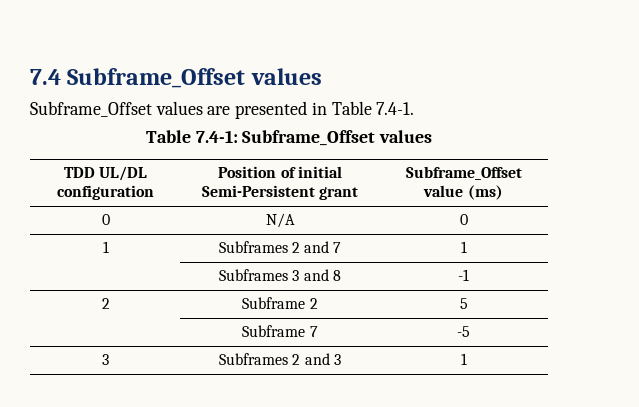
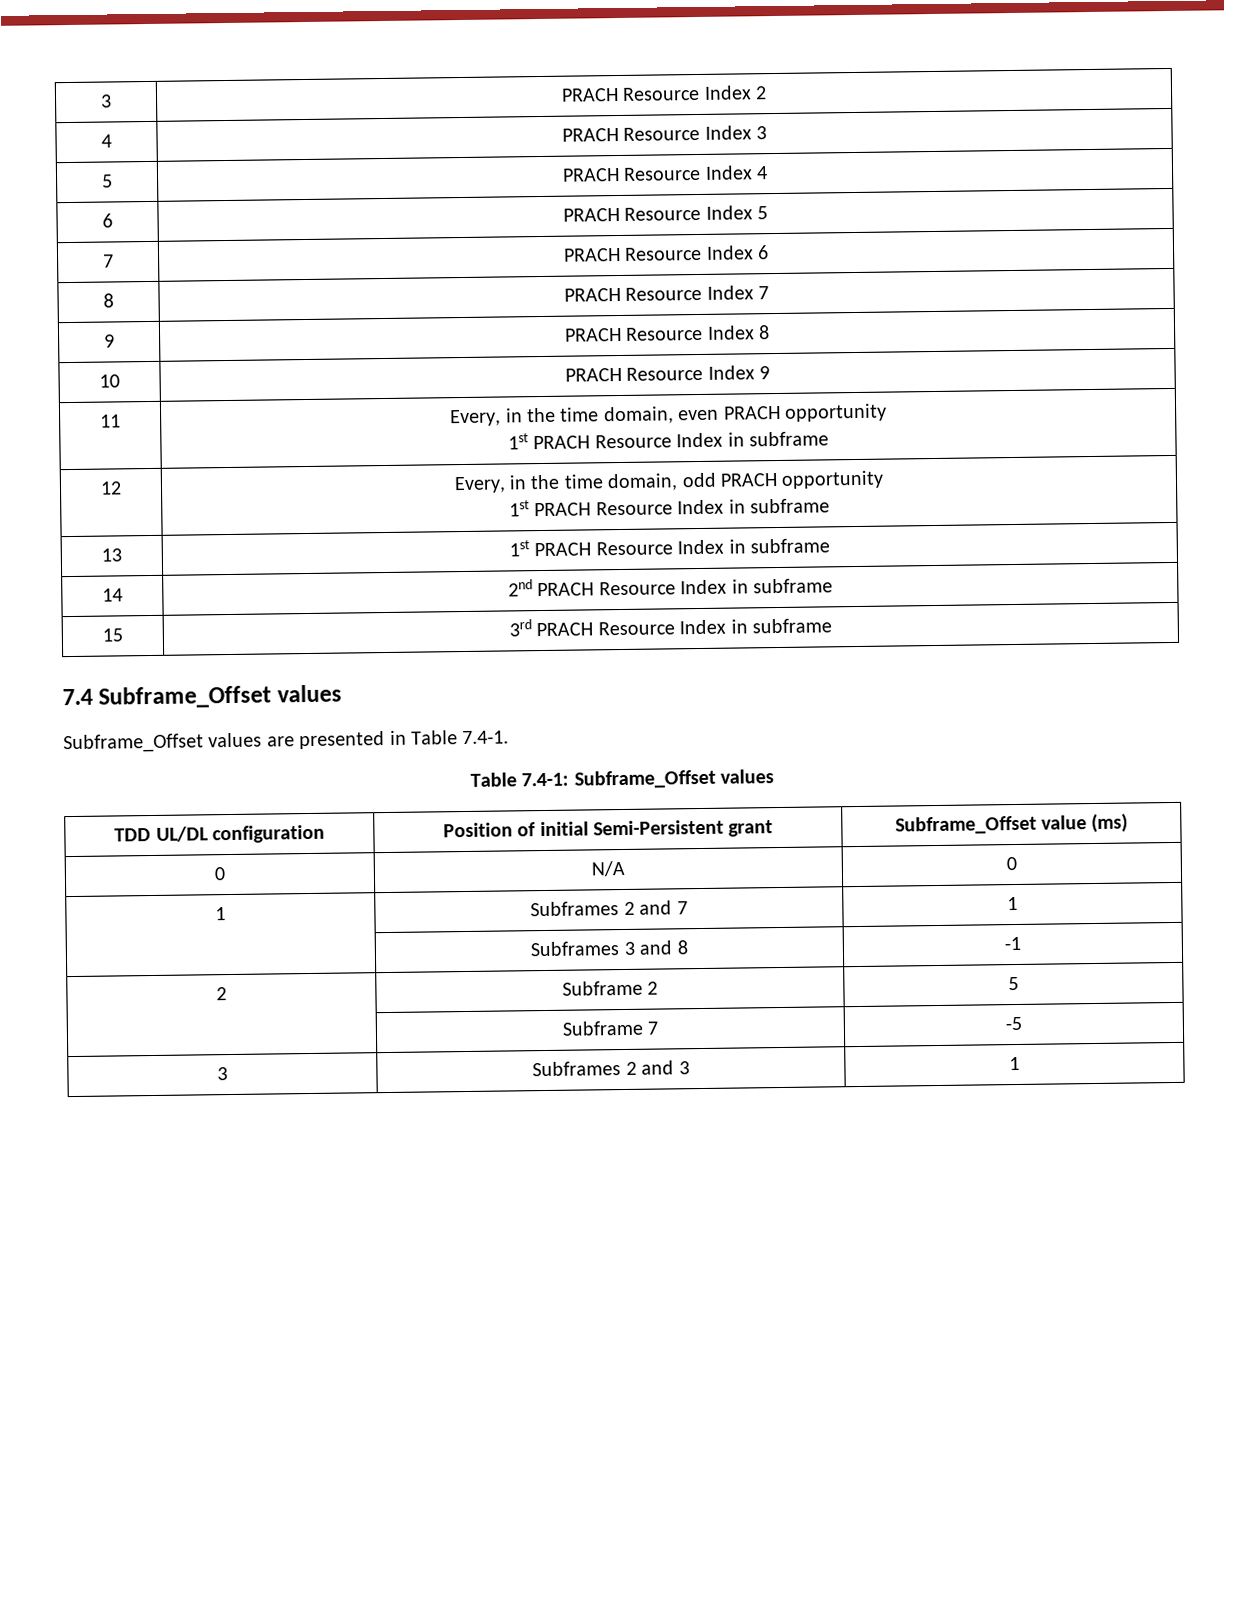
(30, 77) none -> [100,94,112,108] [560,85,768,102] [101,134,112,148] [561,125,768,142] [101,174,113,188] [561,165,769,182] [102,213,113,228] [562,205,769,222] [103,254,114,268] [562,245,770,262] [103,293,114,308] [563,285,770,302] [104,334,115,348] [563,325,771,342] [99,374,120,388] [564,365,771,382] [100,414,121,428] [450,403,887,427] [508,431,829,450] [100,481,122,495] [453,470,885,494] [509,498,830,517] [101,548,122,562] [509,538,830,557] [102,588,123,602] [508,578,833,597] [102,628,123,642] [509,618,832,637] 3 | PRACH Resource Index 2 // 4 | PRACH Resource Index 3 // 5 | PRACH Resource Index 4 // 6 | PRACH Resource Index 5 // 7 | PRACH Resource Index 6 // 8 | PRACH Resource Index 7 // 9 | PRACH Resource Index 8 // 10 | PRACH Resource Index 9 // 11 | Every, in the time domain, even PRACH opportunity // 1st PRACH Resource Index in subframe // 12 | Every, in the time domain, odd PRACH opportunity // 1st PRACH Resource Index in subframe // 13 | 1st PRACH Resource Index in subframe // 14 | 2nd PRACH Resource Index in subframe // 15 | 3rd PRACH Resource Index in subframe //

